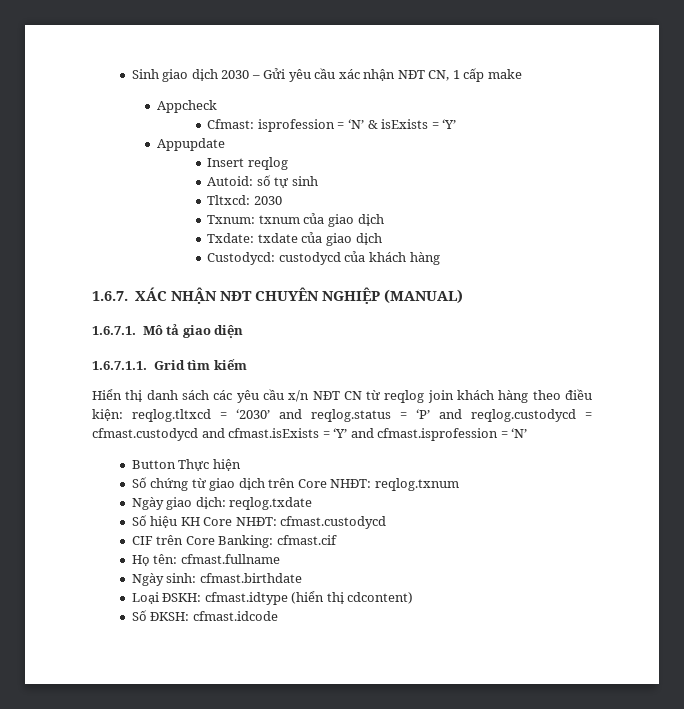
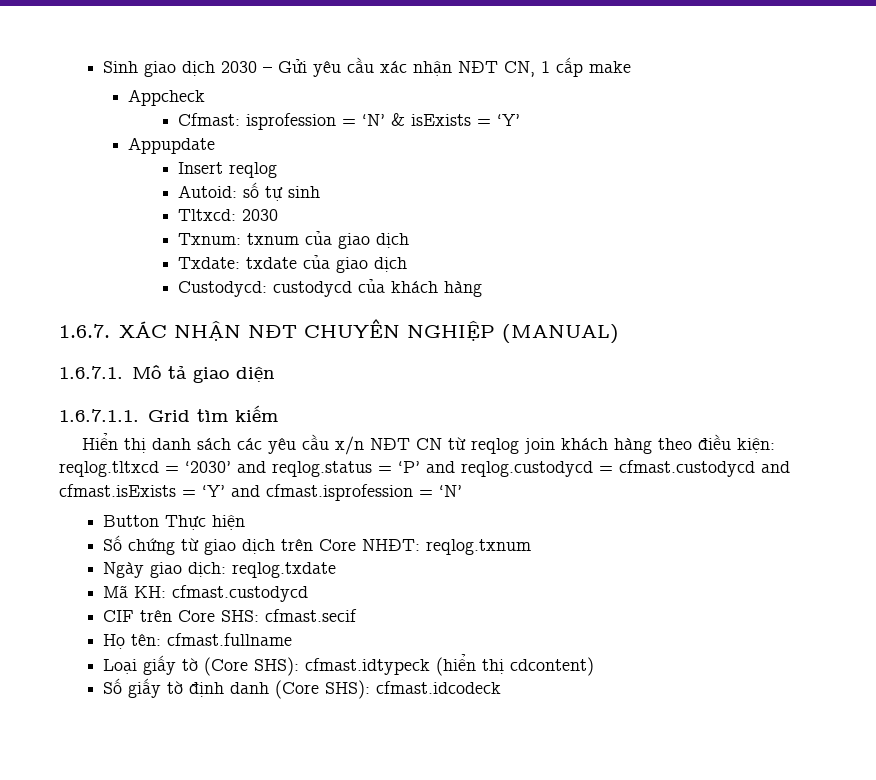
[131,515,277,528] Số hiệu KH Core NHĐT: -> [103,585,167,598] Mã KH:
[218,535,337,548] Banking: cfmast.cif -> [221,609,358,622] SHS: cfmast.secif
[131,573,302,586] [131,591,414,605] [131,610,278,621] Ngày sinh: cfmast.birthdate // Loại ĐSKH: cfmast.idtype (hiển thị cdcontent) // Số ĐKSH: cfmast.idcode -> [103,654,595,676] [103,678,502,699] Loại giấy tờ (Core SHS): cfmast.idtypeck (hiển thị cdcontent) // Số giấy tờ định danh (Core SHS): cfmast.idcodeck

